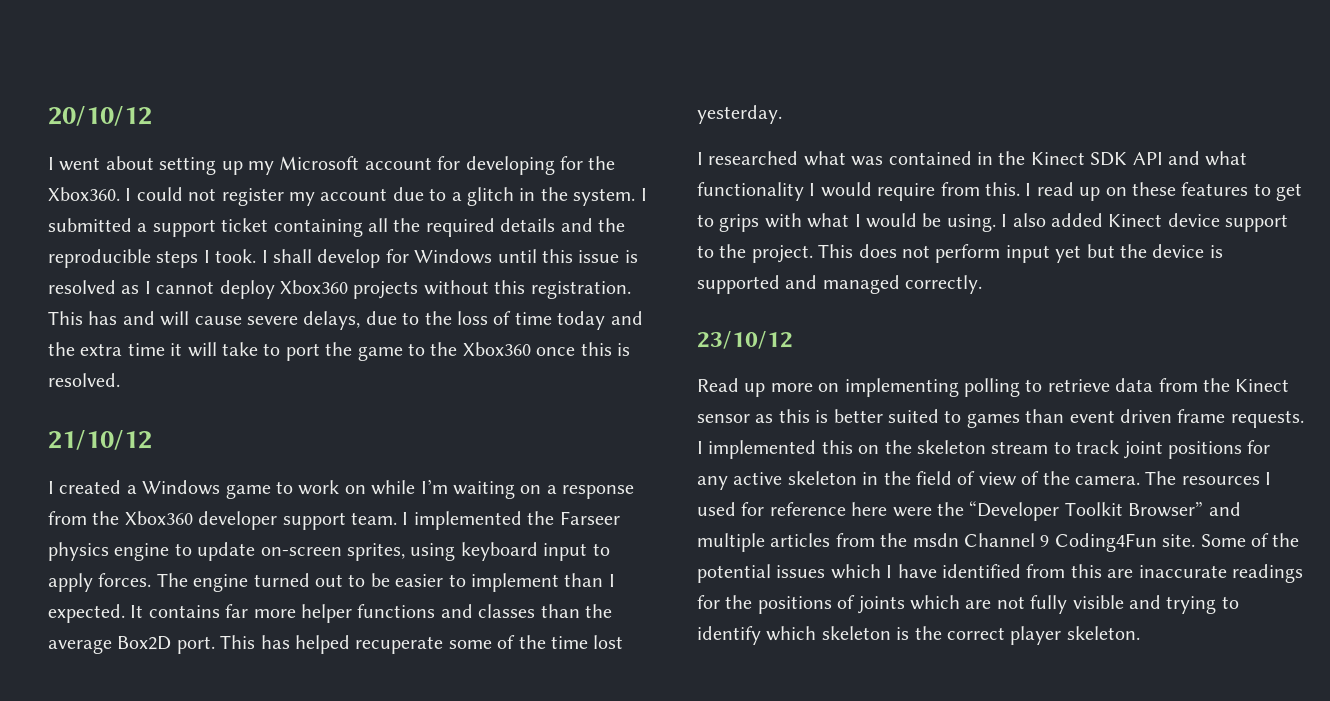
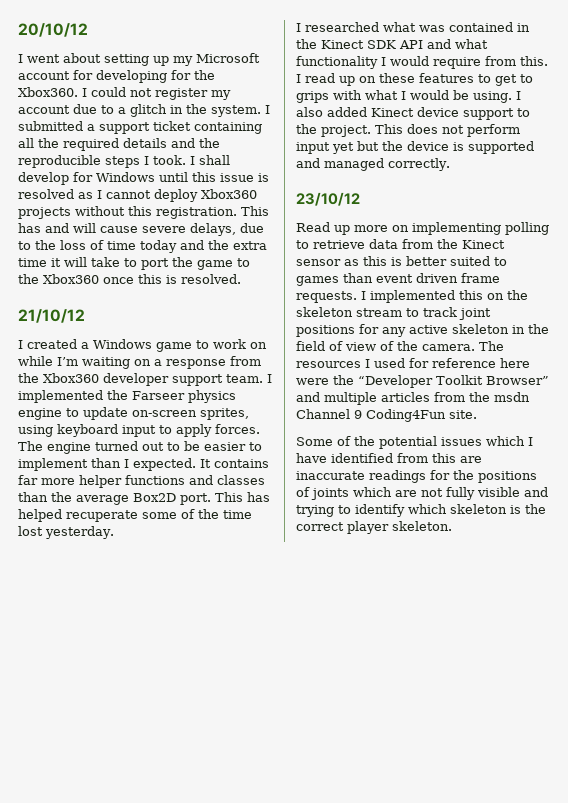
(1196, 540) none -> (477, 414) //

